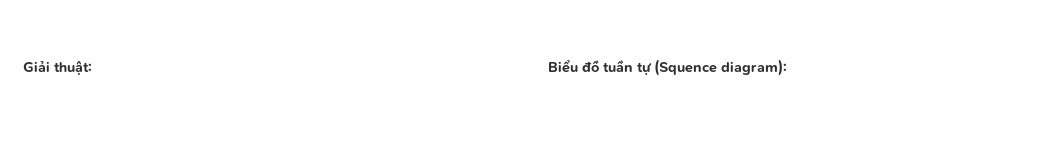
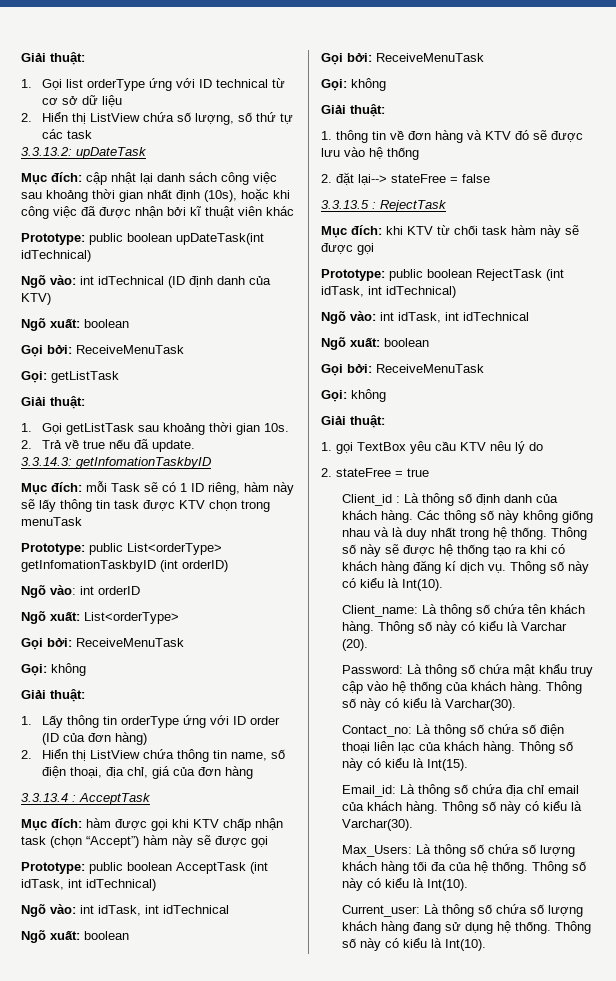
[23,61,92,75] [548,59,787,76] Giải thuật: // Biểu đồ tuần tự (Squence diagram): -> [21,52,85,65] [21,78,285,91] [41,95,122,107] [21,112,293,125] [41,129,92,139] [21,147,147,159] [21,172,277,185] [21,188,290,202] [21,206,294,219] [21,233,264,245] [21,250,91,262] [21,275,271,288] [21,293,51,305] [21,318,129,331] [21,345,184,357] [21,371,119,383] [21,396,85,409] [21,422,289,435] [21,439,195,452] [21,457,211,469] [21,481,294,495] [21,499,270,512] [21,517,82,526] [21,543,222,555] [21,560,228,572] [21,585,140,598] [21,611,179,624] [21,638,184,650] [21,663,86,676] [21,689,85,702] [21,715,280,728] [41,732,147,745] [21,749,285,762] [41,766,253,779] [21,793,151,805] [21,818,283,831] [21,835,268,848] [21,862,268,874] [21,879,156,891] [21,904,229,917] [21,930,129,943] [321,53,484,65] [321,78,386,91] [321,104,385,117] [321,130,583,143] [321,147,419,160] [321,172,490,185] [321,200,447,212] [321,225,579,238] [321,243,374,255] [321,269,564,281] [321,286,456,298] [321,311,529,324] [321,337,429,350] [321,364,484,376] [321,389,386,402] [321,415,385,428] [321,441,543,454] [321,468,429,477] [341,493,558,506] [341,510,593,523] [341,527,587,540] [341,544,565,557] [341,560,589,574] [341,578,443,591] [341,604,585,617] [341,621,567,634] [341,639,368,651] [341,664,593,677] [341,681,582,694] [341,698,516,711] [341,724,564,737] [341,741,573,754] [341,758,468,771] [341,784,579,797] [341,801,582,814] [341,819,413,831] [341,844,575,857] [341,861,586,874] [341,878,468,891] [341,904,583,917] [341,921,591,934] [341,938,486,951] Giải thuật: // 1. Gọi list orderType ứng với ID technical từ cơ sở dữ liệu // 2. Hiển thị ListView chứa số lượng, số thứ tự các task // 3.3.13.2: upDateTask // Mục đích: cập nhật lại danh sách công việc sau khoảng thời gian nhất định (10s), hoặc khi công việc đã được nhận bởi kĩ thuật viên khác // Prototype: public boolean upDateTask(int idTechnical) // Ngõ vào: int idTechnical (ID định danh của KTV) // Ngõ xuất: boolean // Gọi bởi: ReceiveMenuTask // Gọi: getListTask // Giải thuật: // 1. Gọi getListTask sau khoảng thời gian 10s. // 2. Trả về true nếu đã update. // 3.3.14.3: getInfomationTaskbyID // Mục đích: mỗi Task sẽ có 1 ID riêng, hàm này sẽ lấy thông tin task được KTV chọn trong menuTask // Prototype: public List<orderType> getInfomationTaskbyID (int orderID) // Ngõ vào: int orderID // Ngõ xuất: List<orderType> // Gọi bởi: ReceiveMenuTask // Gọi: không // Giải thuật: // 1. Lấy thông tin orderType ứng với ID order (ID của đơn hàng) // 2. Hiển thị ListView chứa thông tin name, số điện thoại, địa chỉ, giá của đơn hàng // 3.3.13.4 : AcceptTask // Mục đích: hàm được gọi khi KTV chấp nhận task (chọn “Accept”) hàm này sẽ được gọi // Prototype: public boolean AcceptTask (int idTask, int idTechnical) // Ngõ vào: int idTask, int idTechnical // Ngõ xuất: boolean // Gọi bởi: ReceiveMenuTask // Gọi: không // Giải thuật: // 1. thông tin về đơn hàng và KTV đó sẽ được lưu vào hệ thống // 2. đặt lại--> stateFree = false // 3.3.13.5 : RejectTask // Mục đích: khi KTV từ chối task hàm này sẽ được gọi // Prototype: public boolean RejectTask (int idTask, int idTechnical) // Ngõ vào: int idTask, int idTechnical // Ngõ xuất: boolean // Gọi bởi: ReceiveMenuTask // Gọi: không // Giải thuật: // 1. gọi TextBox yêu cầu KTV nêu lý do // 2. stateFree = true // Client_id : Là thông số định danh của khách hàng. Các thông số này không giống nhau và là duy nhất trong hệ thống. Thông số này sẽ được hệ thống tạo ra khi có khách hàng đăng kí dịch vụ. Thông số này có kiểu là Int(10). // Client_name: Là thông số chứa tên khách hàng. Thông số này có kiểu là Varchar (20). // Password: Là thông số chứa mật khẩu truy cập vào hệ thống của khách hàng. Thông số này có kiểu là Varchar(30). // Contact_no: Là thông số chứa số điện thoại liên lạc của khách hàng. Thông số này có kiểu là Int(15). // Email_id: Là thông số chứa địa chỉ email của khách hàng. Thông số này có kiểu là Varchar(30). // Max_Users: Là thông số chứa số lượng khách hàng tối đa của hệ thống. Thông số này có kiểu là Int(10). // Current_user: Là thông số chứa số lượng khách hàng đang sử dụng hệ thống. Thông số này có kiểu là Int(10).

